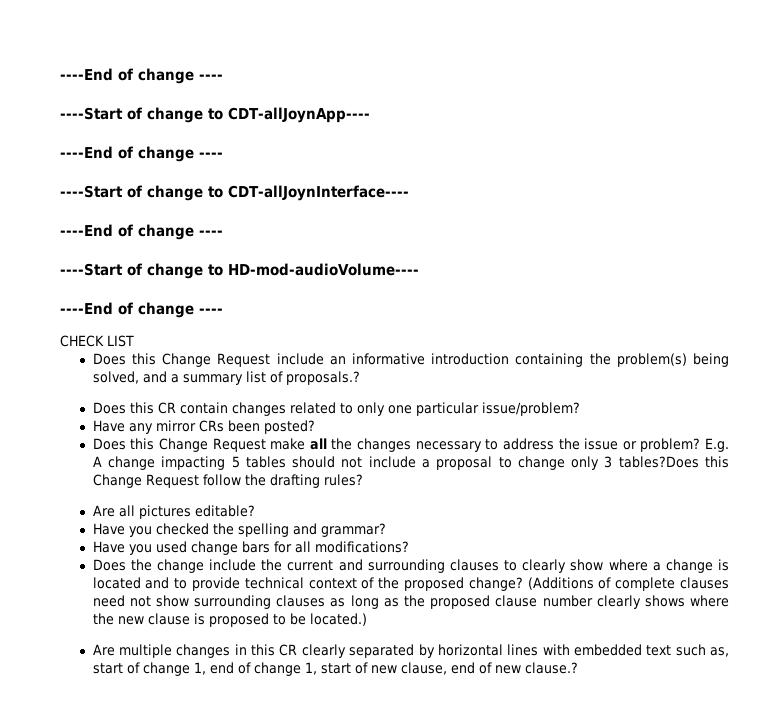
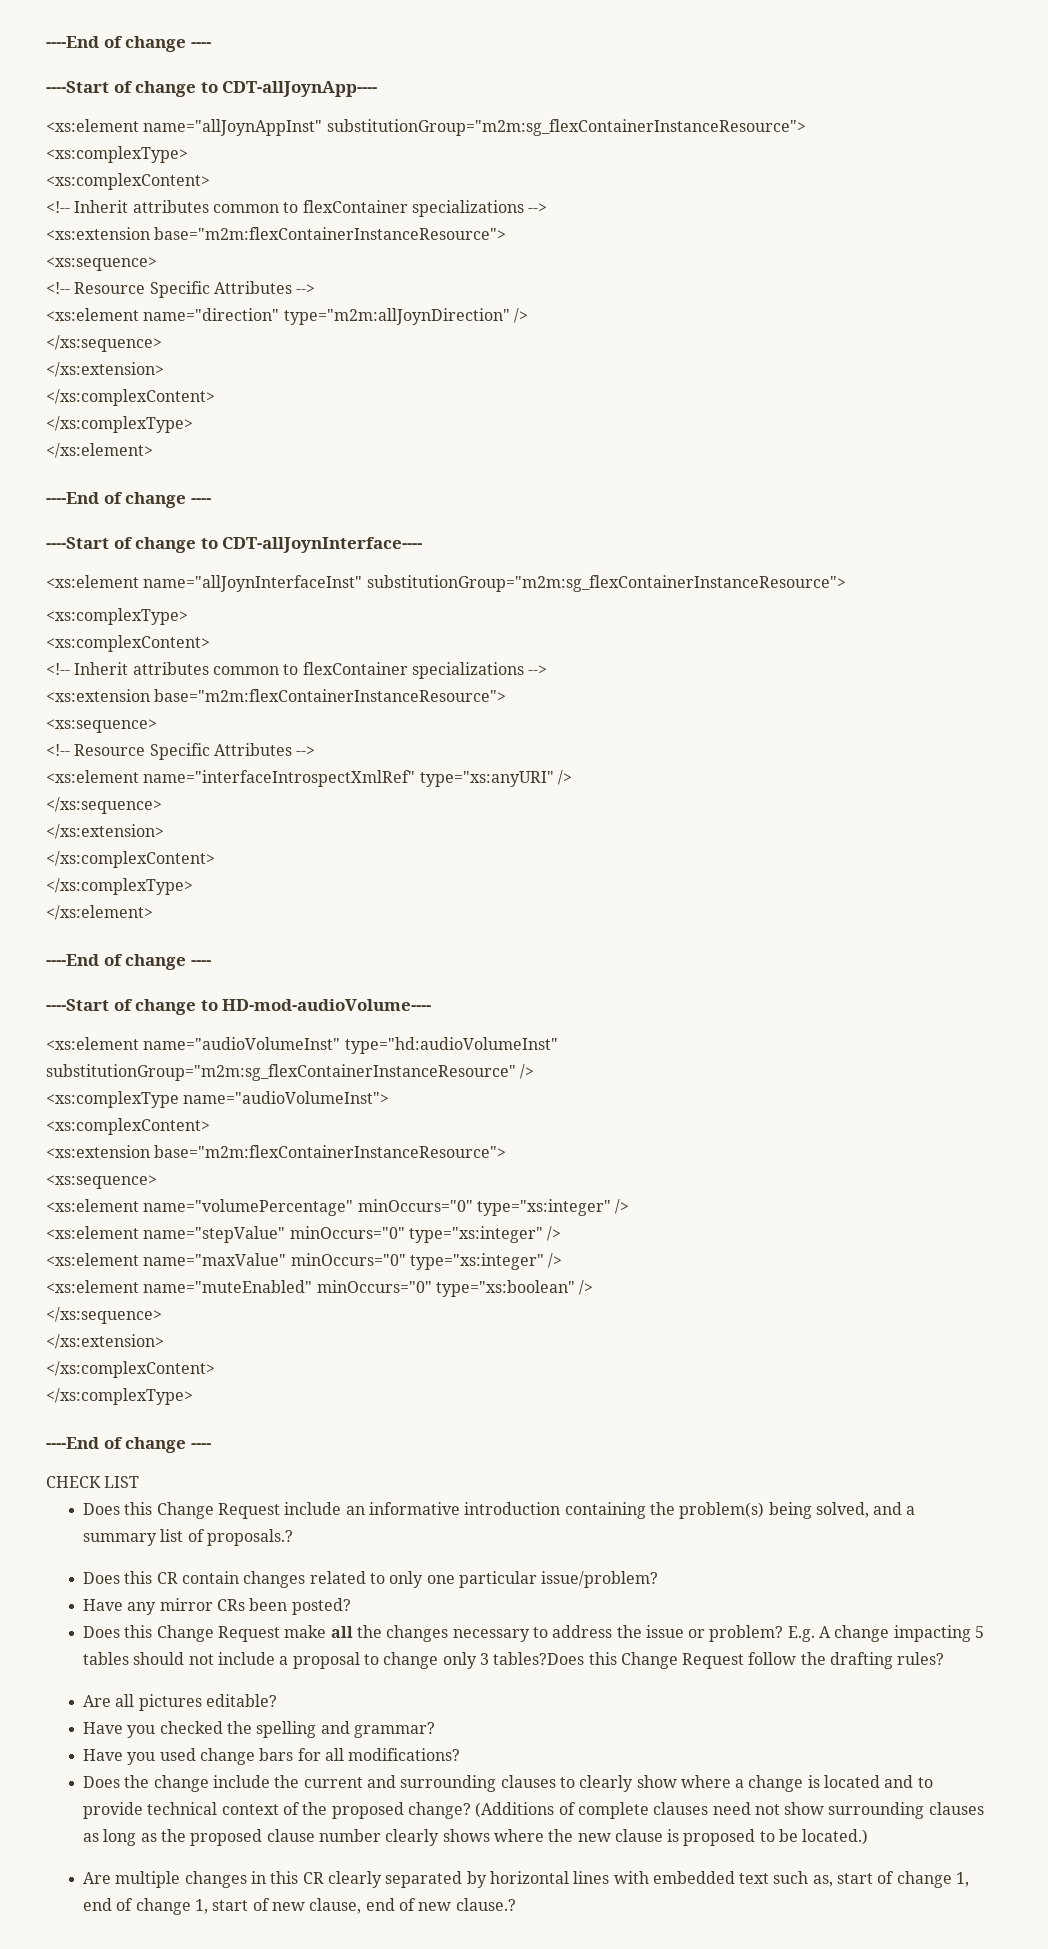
(370, 115) none -> [46,119,806,136] [46,146,188,163] [46,173,210,190] [46,200,548,217] [46,227,507,240] [46,257,157,271] [46,281,316,298] [46,308,528,325] [46,335,162,352] [46,362,164,377] [46,389,215,406] [46,416,193,433] [46,443,153,458] // <xs:element name="allJoynAppInst" substitutionGroup="m2m:sg_flexContainerInstanceResource"> // <xs:complexType> // <xs:complexContent> // <!-- Inherit attributes common to flexContainer specializations --> // <xs:extension base="m2m:flexContainerInstanceResource"> // <xs:sequence> // <!-- Resource Specific Attributes --> // <xs:element name="direction" type="m2m:allJoynDirection" /> // </xs:sequence> // </xs:extension> // </xs:complexContent> // </xs:complexType> // </xs:element>
(409, 193) none -> [46,575,846,592] [46,608,188,625] [46,635,210,652] [46,662,548,679] [46,689,507,702] [46,719,157,733] [46,743,316,760] [46,770,572,787] [46,797,162,814] [46,824,164,839] [46,851,215,868] [46,878,193,895] [46,905,153,920] // <xs:element name="allJoynInterfaceInst" substitutionGroup="m2m:sg_flexContainerInstanceResource"> // <xs:complexType> // <xs:complexContent> // <!-- Inherit attributes common to flexContainer specializations --> // <xs:extension base="m2m:flexContainerInstanceResource"> // <xs:sequence> // <!-- Resource Specific Attributes --> // <xs:element name="interfaceIntrospectXmlRef" type="xs:anyURI" /> // </xs:sequence> // </xs:extension> // </xs:complexContent> // </xs:complexType> // </xs:element>
(419, 269) none -> [46,1037,558,1054] [46,1064,535,1081] [46,1091,390,1108] [46,1118,210,1135] [46,1145,507,1158] [46,1175,157,1189] [46,1199,630,1216] [46,1226,562,1243] [46,1253,563,1270] [46,1280,594,1297] [46,1307,162,1324] [46,1334,164,1349] [46,1361,215,1378] [46,1388,193,1405] // <xs:element name="audioVolumeInst" type="hd:audioVolumeInst" substitutionGroup="m2m:sg_flexContainerInstanceResource" /> // <xs:complexType name="audioVolumeInst"> // <xs:complexContent> // <xs:extension base="m2m:flexContainerInstanceResource"> // <xs:sequence> // <xs:element name="volumePercentage" minOccurs="0" type="xs:integer" /> // <xs:element name="stepValue" minOccurs="0" type="xs:integer" /> // <xs:element name="maxValue" minOccurs="0" type="xs:integer" /> // <xs:element name="muteEnabled" minOccurs="0" type="xs:boolean" /> // </xs:sequence> // </xs:extension> // </xs:complexContent> // </xs:complexType>

